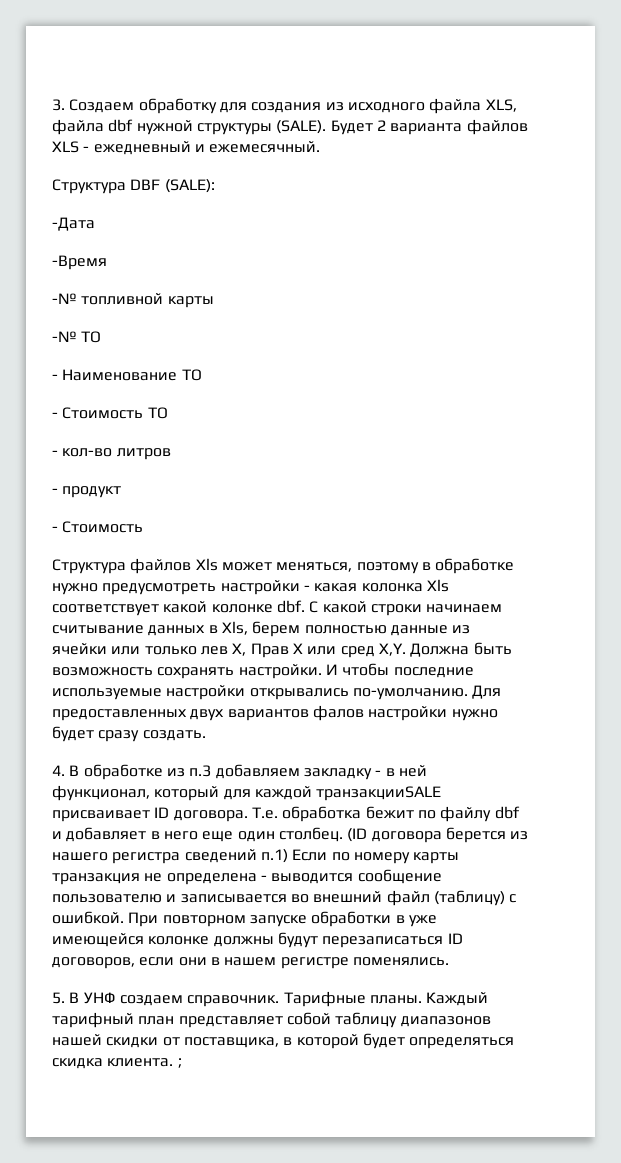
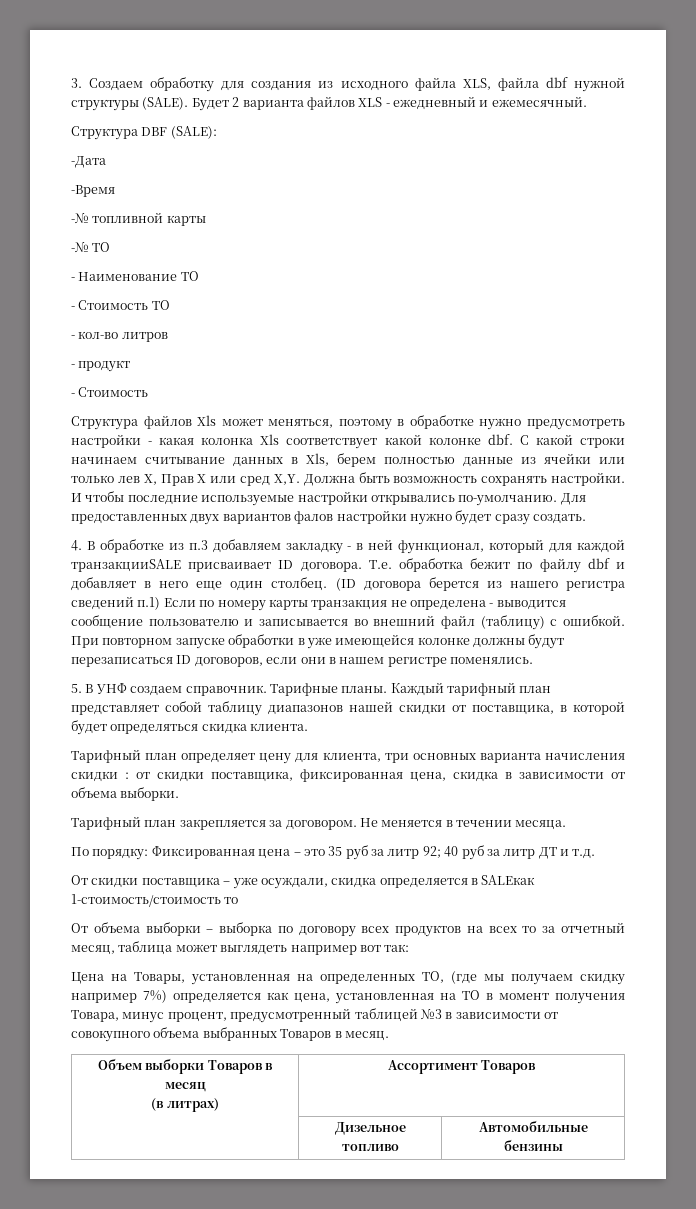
[177,1058,182,1068] ; -> [71,749,625,764] [71,769,625,782] [71,787,180,801] [71,816,567,830] [71,845,596,860] [71,875,536,889] [71,894,239,907] [71,922,625,937] [71,941,410,955] [71,971,625,985] [71,990,625,1004] [71,1008,558,1023] [71,1027,389,1042] [97,1058,273,1074] [164,1082,206,1092] [151,1098,219,1112] [387,1060,536,1074] [334,1122,406,1135] [341,1144,399,1151] [478,1120,588,1132] [503,1139,563,1151] // Тарифный план определяет цену для клиента, три основных варианта начисления скидки : от скидки поставщика, фиксированная цена, скидка в зависимости от объема выборки. // Тарифный план закрепляется за договором. Не меняется в течении месяца. // По порядку: Фиксированная цена – это 35 руб за литр 92; 40 руб за литр ДТ и т.д. // От скидки поставщика – уже осуждали, скидка определяется в SALEкак 1-стоимость/стоимость то // От объема выборки – выборка по договору всех продуктов на всех то за отчетный месяц, таблица может выглядеть например вот так: // Цена на Товары, установленная на определенных ТО, (где мы получаем скидку например 7%) определяется как цена, установленная на ТО в момент получения Товара, минус процент, предусмотренный таблицей №3 в зависимости от совокупного объема выбранных Товаров в месяц. // Объем выборки Товаров в месяц // (в литрах) | Ассортимент Товаров // | Дизельное топливо | Автомобильные бензины

